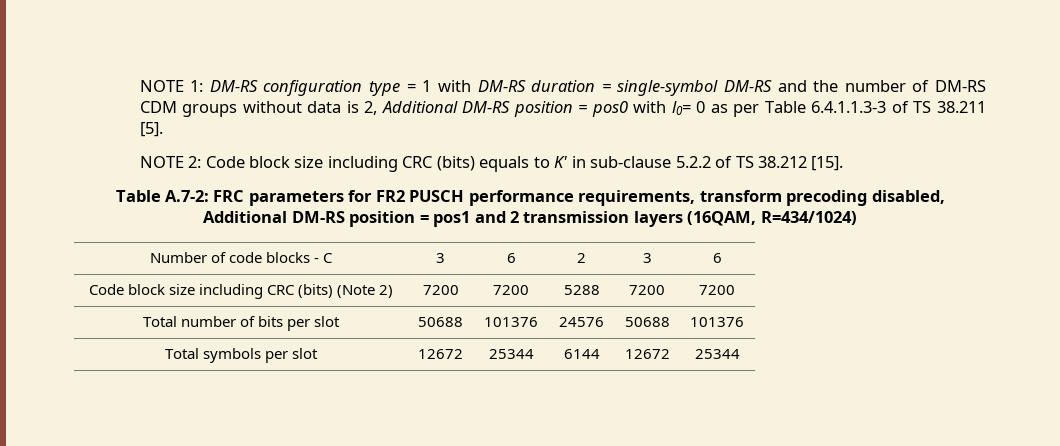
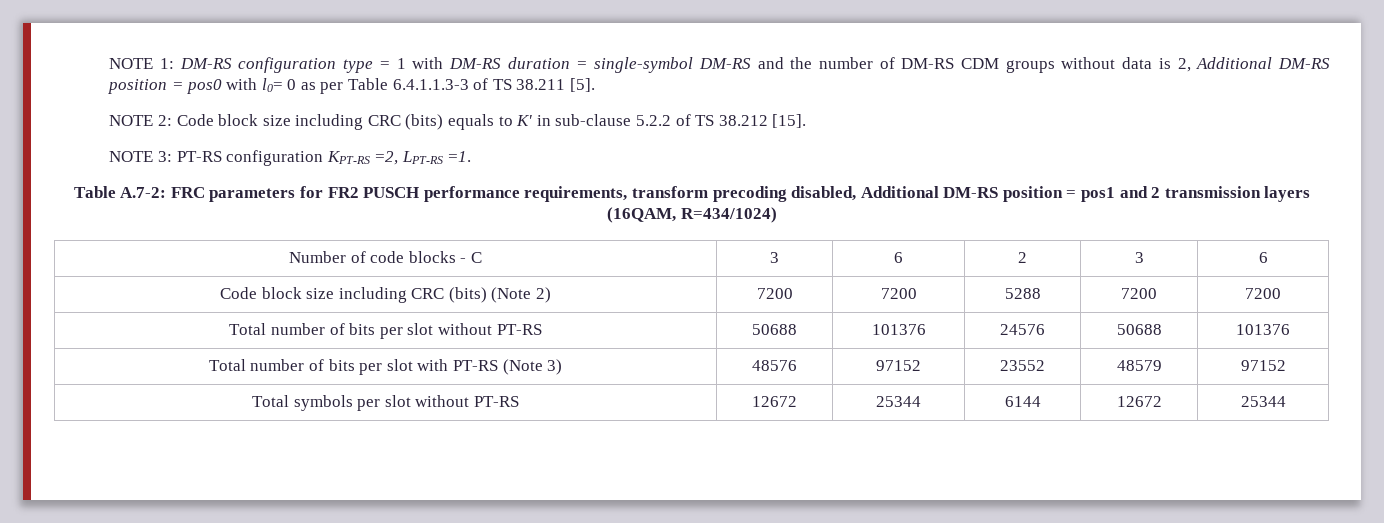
(844, 163) none -> [109,150,472,166] // NOTE 3: PT-RS configuration KPT-RS =2, LPT-RS =1.
(341, 321) none -> [437,323,542,335] without PT-RS
(744, 322) none -> [208,359,563,375] [752,360,797,371] [876,360,921,371] [1000,360,1045,371] [1116,360,1162,371] [1240,360,1286,371] // Total number of bits per slot with PT-RS (Note 3) | 48576 | 97152 | 23552 | 48579 | 97152
(319, 353) none -> [415,395,519,407] without PT-RS

